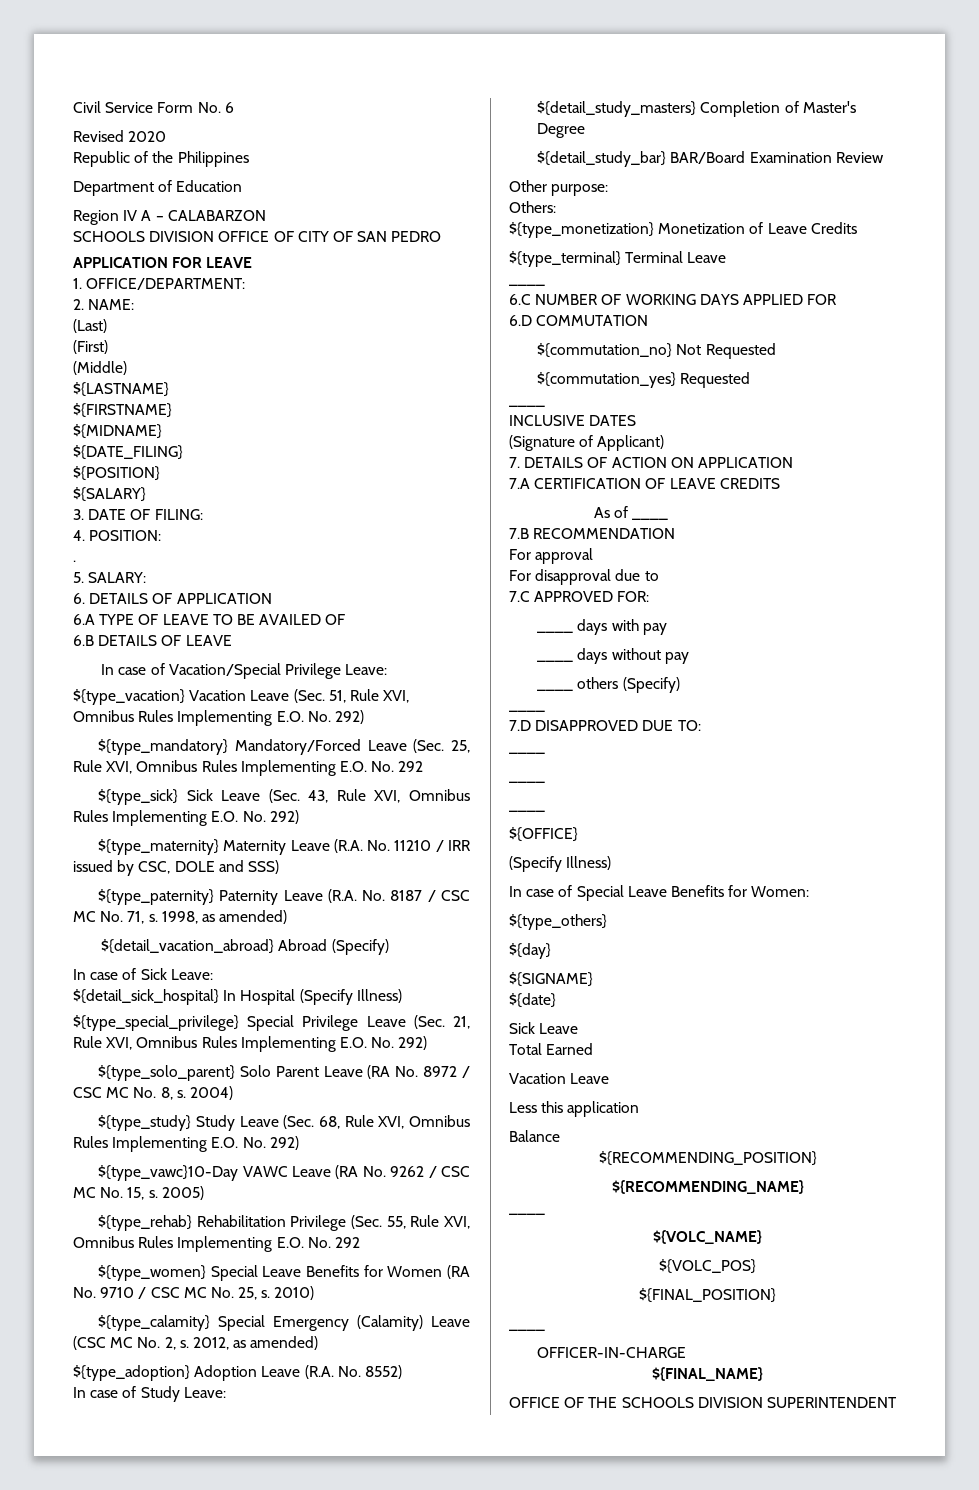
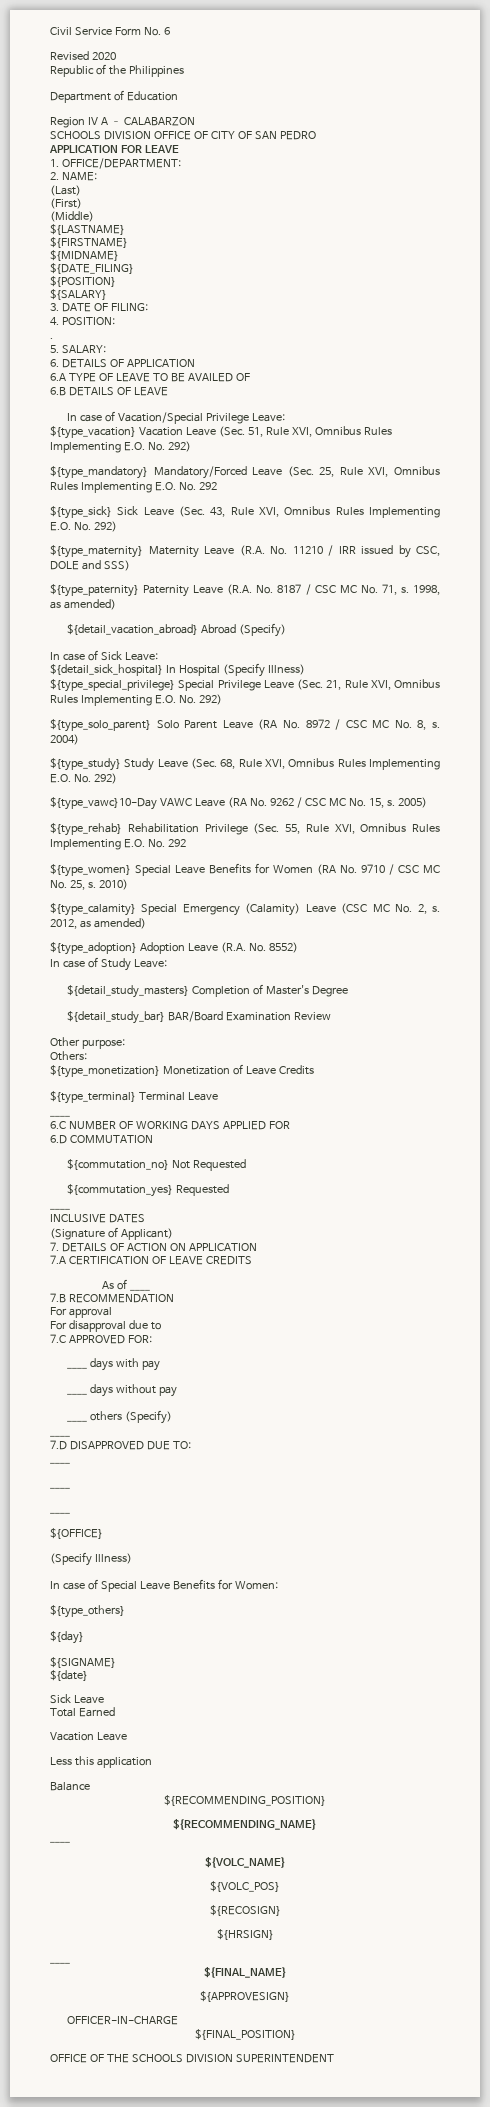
[639,1288,776,1303] [509,1329,545,1331] ${FINAL_POSITION} // ____ -> [209,1905,281,1916] [216,1929,274,1940] [50,1962,70,1964] [203,1967,287,1978] [200,1991,290,2002] ${RECOSIGN} // ${HRSIGN} // ____ // ${FINAL_NAME} // ${APPROVESIGN}
[652,1367,763,1381] ${FINAL_NAME} -> [194,2029,296,2040] ${FINAL_POSITION}

